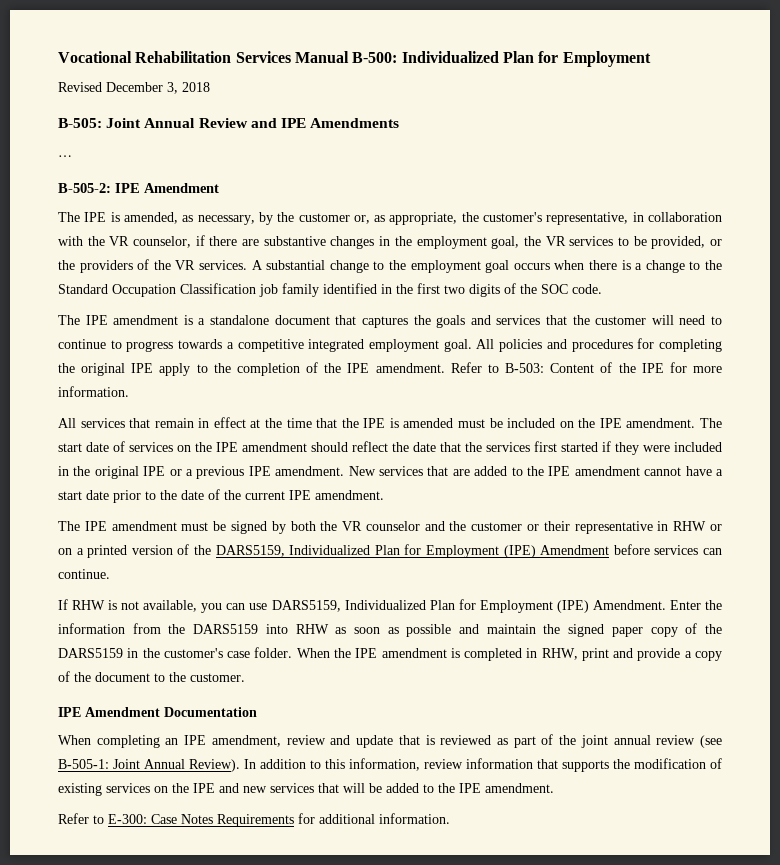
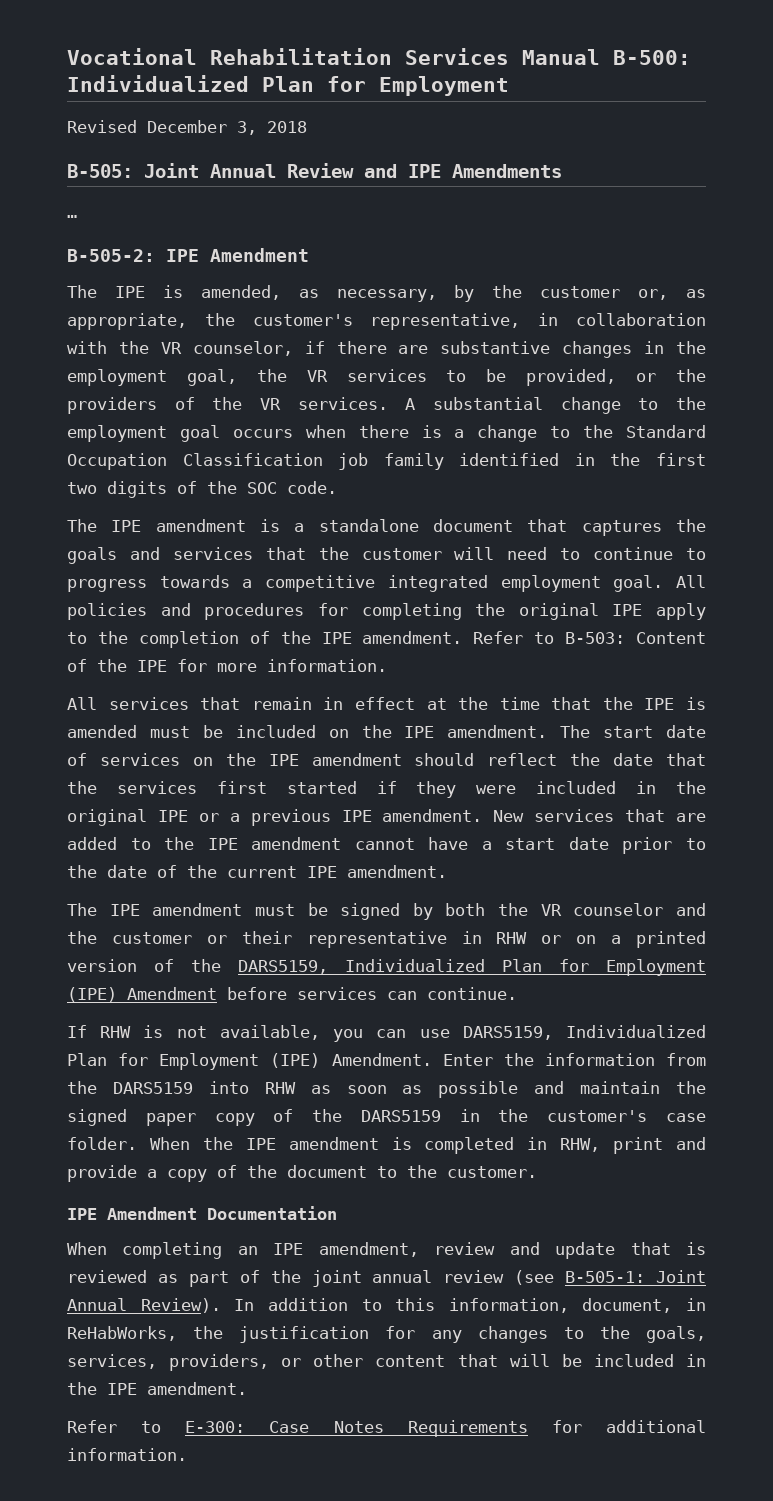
[424,758,722,772] [58,783,314,796] review information that supports the modification of existing services on the IPE and new services -> [582,1298,706,1313] [67,1326,706,1343] [67,1354,446,1371] document, in ReHabWorks, the justification for any changes to the goals, services, providers, or other content
[386,783,434,793] added to -> [593,1354,706,1367] included in

